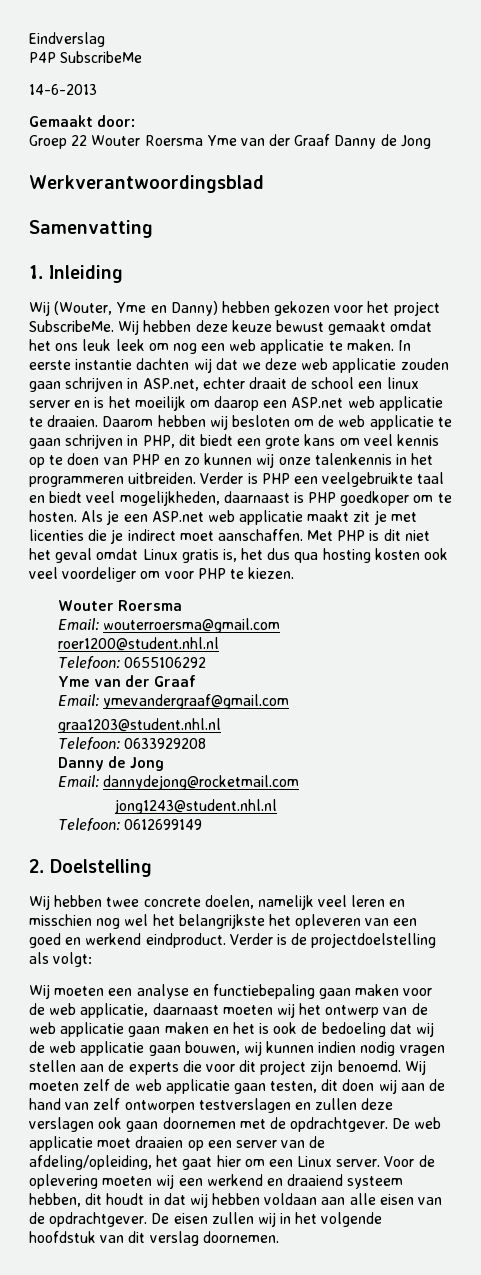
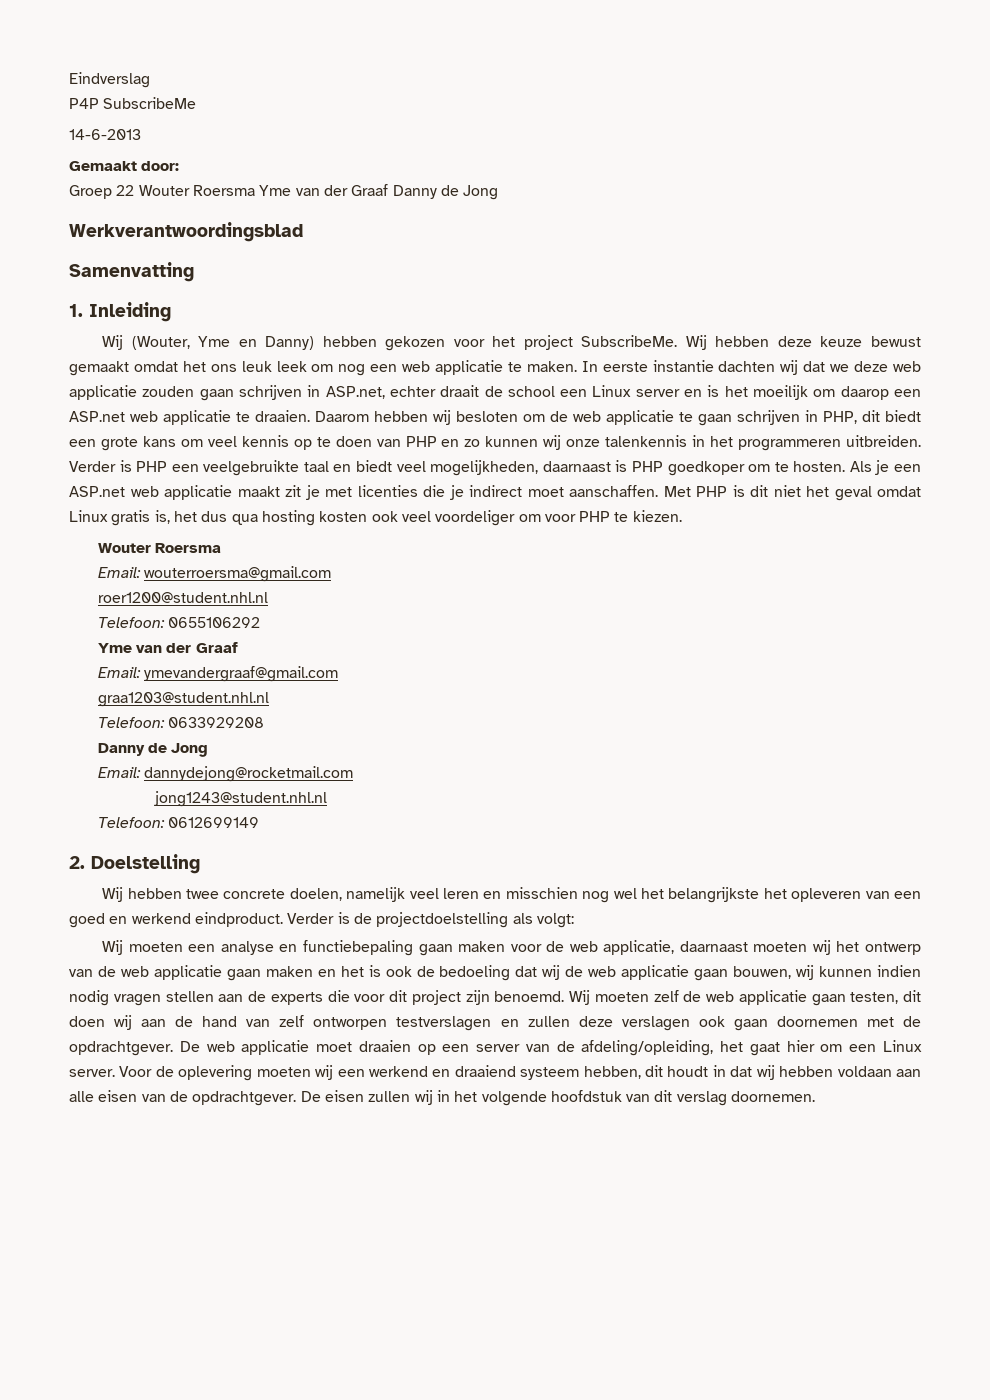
[386,377,419,389] linux -> [592,385,632,397] Linux

